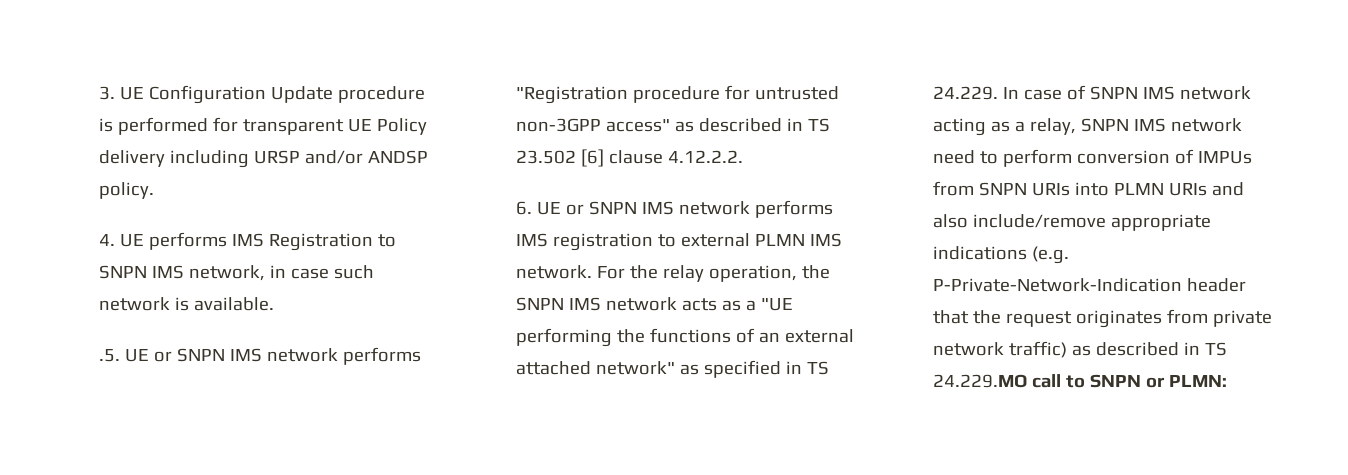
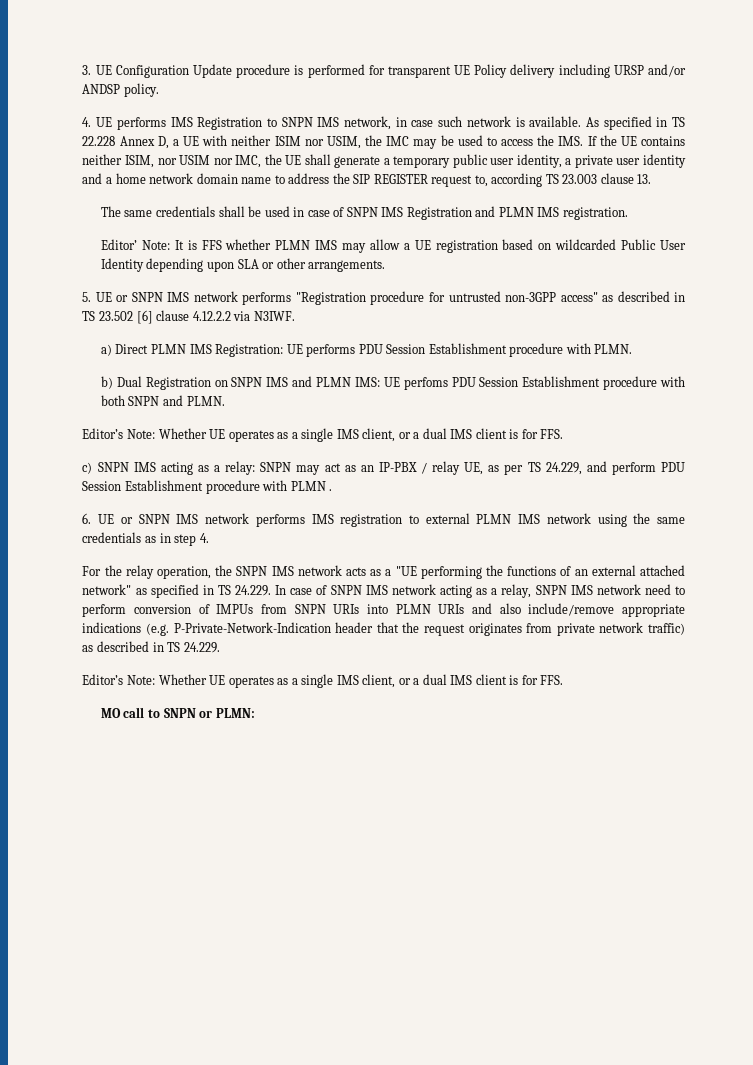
[99,349,121,362] // .5. -> [585,116,686,130] [82,135,685,149] [82,154,686,168] [82,173,652,187] [100,206,628,220] [100,239,686,253] [100,258,386,272] [82,292,92,302] As specified in TS 22.228 Annex D, a UE with neither ISIM nor USIM, the IMC may be used to access the IMS. If the UE contains neither ISIM, nor USIM nor IMC, the UE shall generate a temporary public user identity, a private user identity and a home network domain name to address the SIP REGISTER request to, according TS 23.003 clause 13. // The same credentials shall be used in case of SNPN IMS Registration and PLMN IMS registration. // Editor’ Note: It is FFS whether PLMN IMS may allow a UE registration based on wildcarded Public User Identity depending upon SLA or other arrangements. // 5.
[668,150,744,163] 4.12.2.2. -> [192,311,295,321] [100,343,633,357] [100,376,685,390] [100,395,225,406] [82,428,564,442] [82,461,685,475] [82,480,333,494] 4.12.2.2 via N3IWF. // a) Direct PLMN IMS Registration: UE performs PDU Session Establishment procedure with PLMN. // b) Dual Registration on SNPN IMS and PLMN IMS: UE perfoms PDU Session Establishment procedure with both SNPN and PLMN. // Editor’s Note: Whether UE operates as a single IMS client, or a dual IMS client is for FFS. // c) SNPN IMS acting as a relay: SNPN may act as an IP-PBX / relay UE, as per TS 24.229, and perform PDU Session Establishment procedure with PLMN .
[516,265,593,279] network. -> [546,513,685,527] [82,532,209,546] network using the same credentials as in step 4. //
[933,374,1028,388] 24.229.MO -> [183,642,220,653] [82,674,564,688] [100,708,121,718] 24.229. // Editor’s Note: Whether UE operates as a single IMS client, or a dual IMS client is for FFS. // MO

